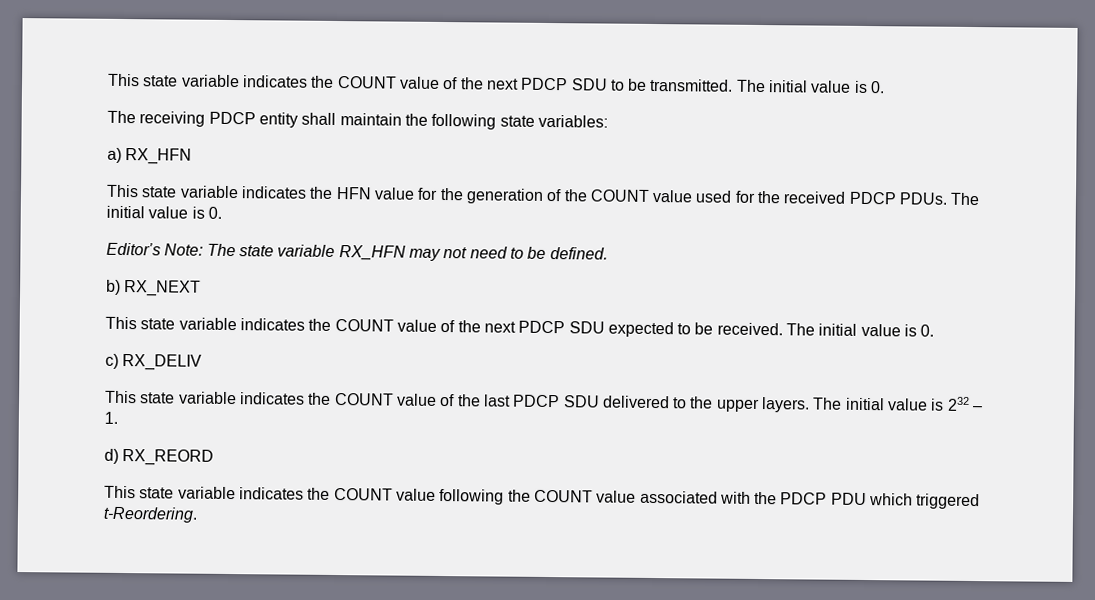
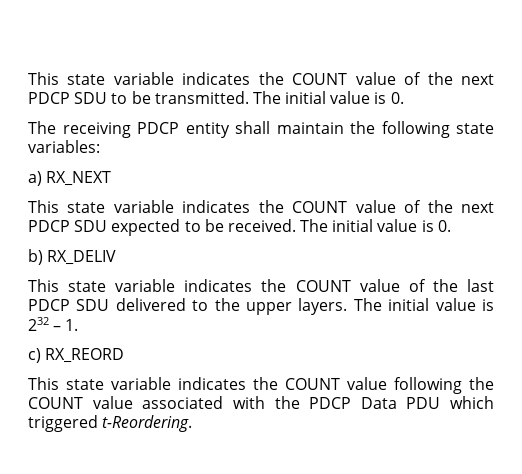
[125,148,193,165] [106,184,981,206] [106,205,222,219] [106,242,608,261] [106,279,121,295] RX_HFN // This state variable indicates the HFN value for the generation of the COUNT value used for the received PDCP PDUs. The initial value is 0. // Editor’s Note: The state variable RX_HFN may not need to be defined. // b) -> (42, 178) none
[105,353,119,369] c) -> [28,249,43,265] b)
[104,448,119,464] d) -> [28,348,41,363] c)
(828, 498) none -> [360,397,397,409] Data

